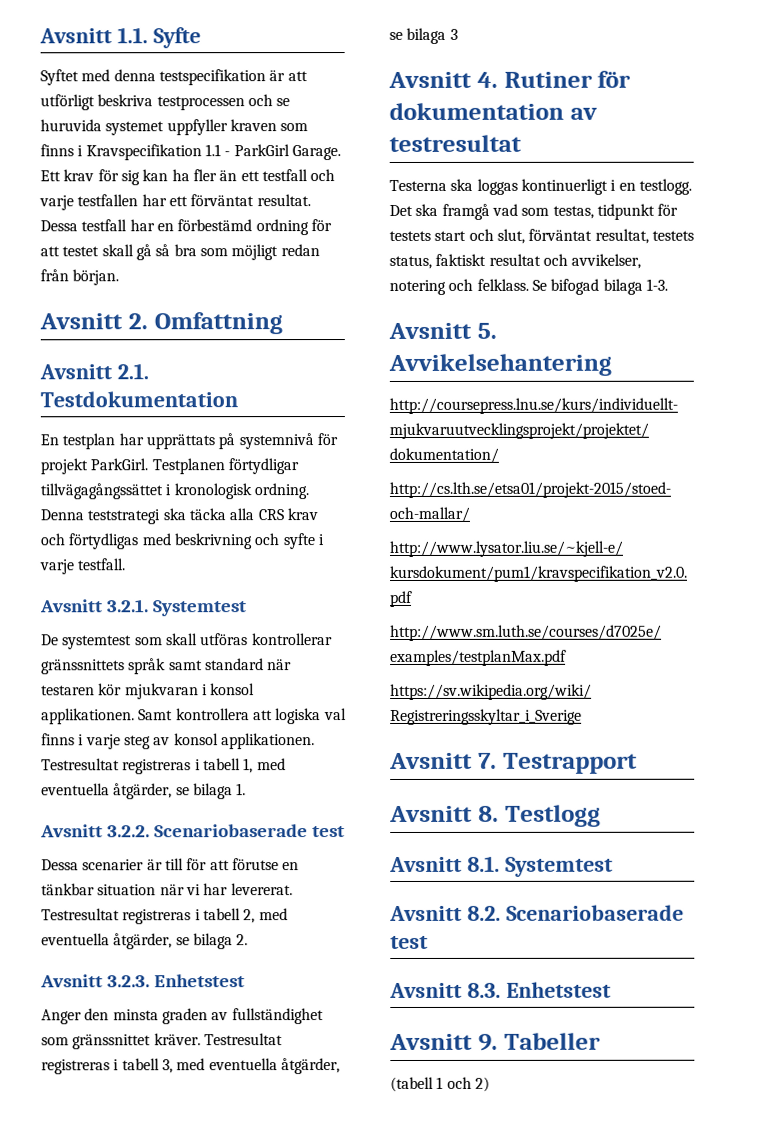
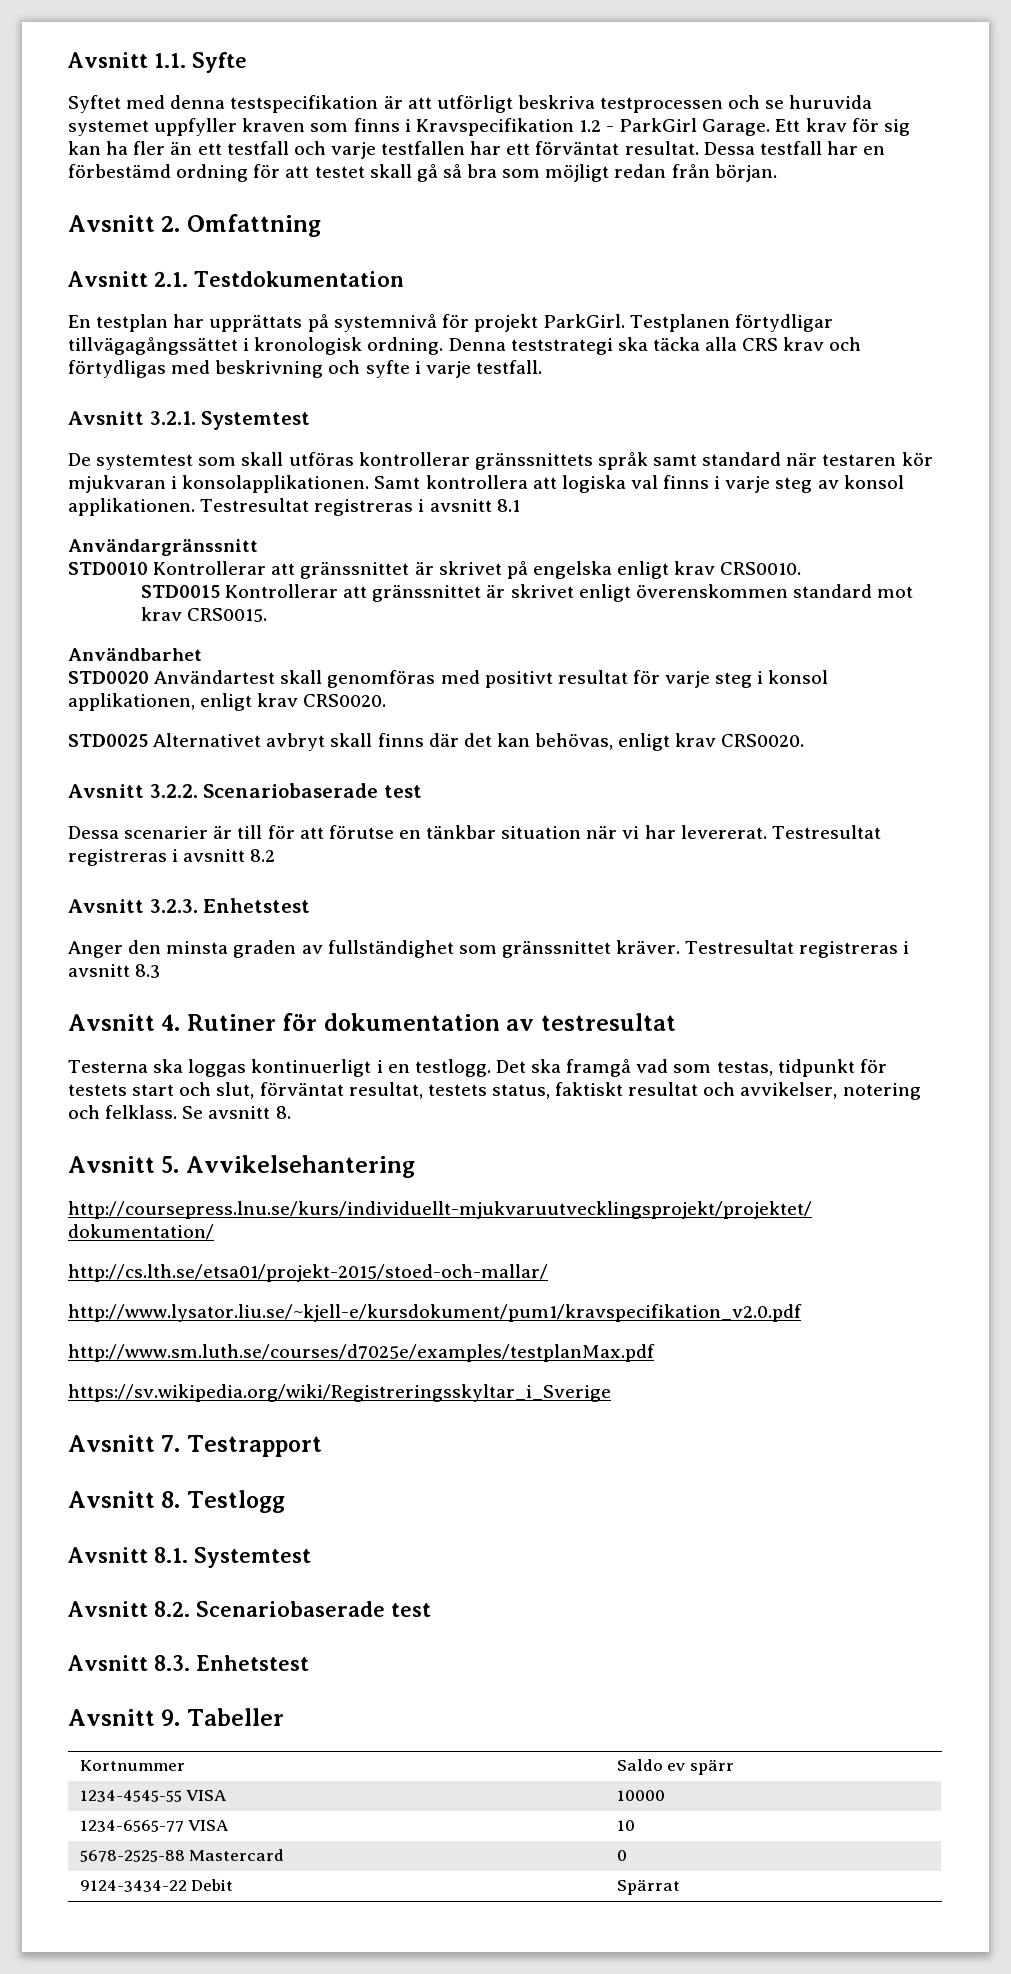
[204,144,221,157] 1.1 -> [578,120,601,132] 1.2
[210,683,256,696] [41,708,135,725] konsol applikationen. -> [182,475,370,493] konsolapplikationen.
[202,758,286,774] [41,783,247,800] tabell 1, med eventuella åtgärder, se bilaga 1. -> [429,499,520,512] [68,539,258,556] [68,561,802,579] [140,584,914,602] [140,607,268,622] [68,648,202,661] [68,670,829,688] [68,693,387,711] [68,733,805,751] avsnitt 8.1 // Användargränssnitt // STD0010 Kontrollerar att gränssnittet är skrivet på engelska enligt krav CRS0010. // STD0015 Kontrollerar att gränssnittet är skrivet enligt överenskommen standard mot krav CRS0015. // Användbarhet // STD0020 Användartest skall genomföras med positivt resultat för varje steg i konsol applikationen, enligt krav CRS0020. // STD0025 Alternativet avbryt skall finns där det kan behövas, enligt krav CRS0020.
[202,908,288,924] [41,933,249,950] tabell 2, med eventuella åtgärder, se bilaga 2. -> [183,849,276,862] avsnitt 8.2
[121,1058,340,1075] [389,27,458,44] tabell 3, med eventuella åtgärder, se bilaga 3 -> [68,964,161,978] avsnitt 8.3
[550,278,668,295] bifogad bilaga 1-3. -> [208,1106,291,1119] avsnitt 8.
[390,1076,490,1092] // (tabell 1 och 2) -> [79,1760,185,1771] [616,1759,734,1775] [79,1790,227,1802] [616,1790,665,1801] [79,1820,229,1832] [616,1820,635,1831] [79,1849,285,1862] [616,1850,627,1861] [79,1879,234,1892] [616,1879,680,1895] // Kortnummer | Saldo ev spärr // 1234-4545-55 VISA | 10000 // 1234-6565-77 VISA | 10 // 5678-2525-88 Mastercard | 0 // 9124-3434-22 Debit | Spärrat

